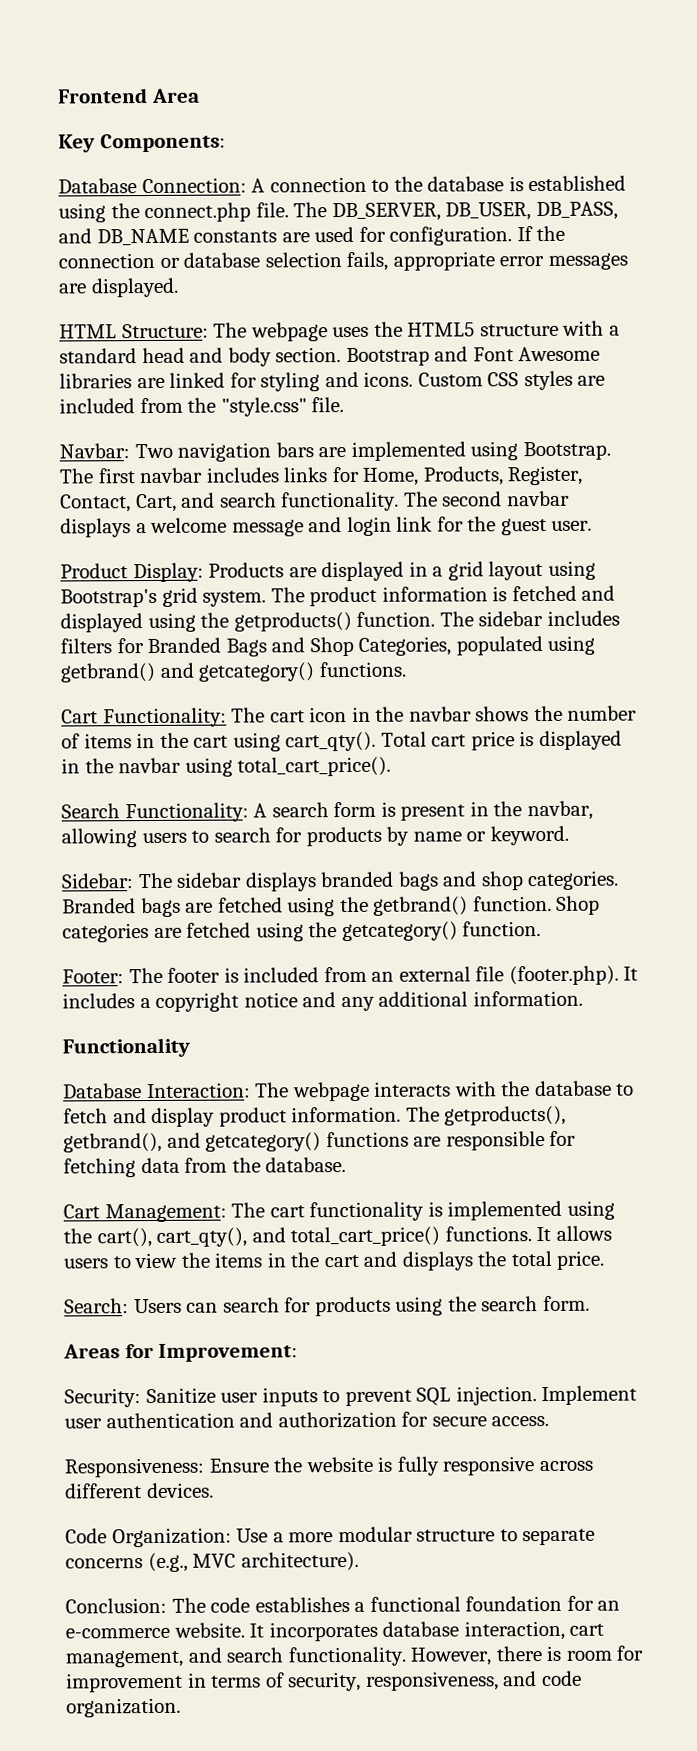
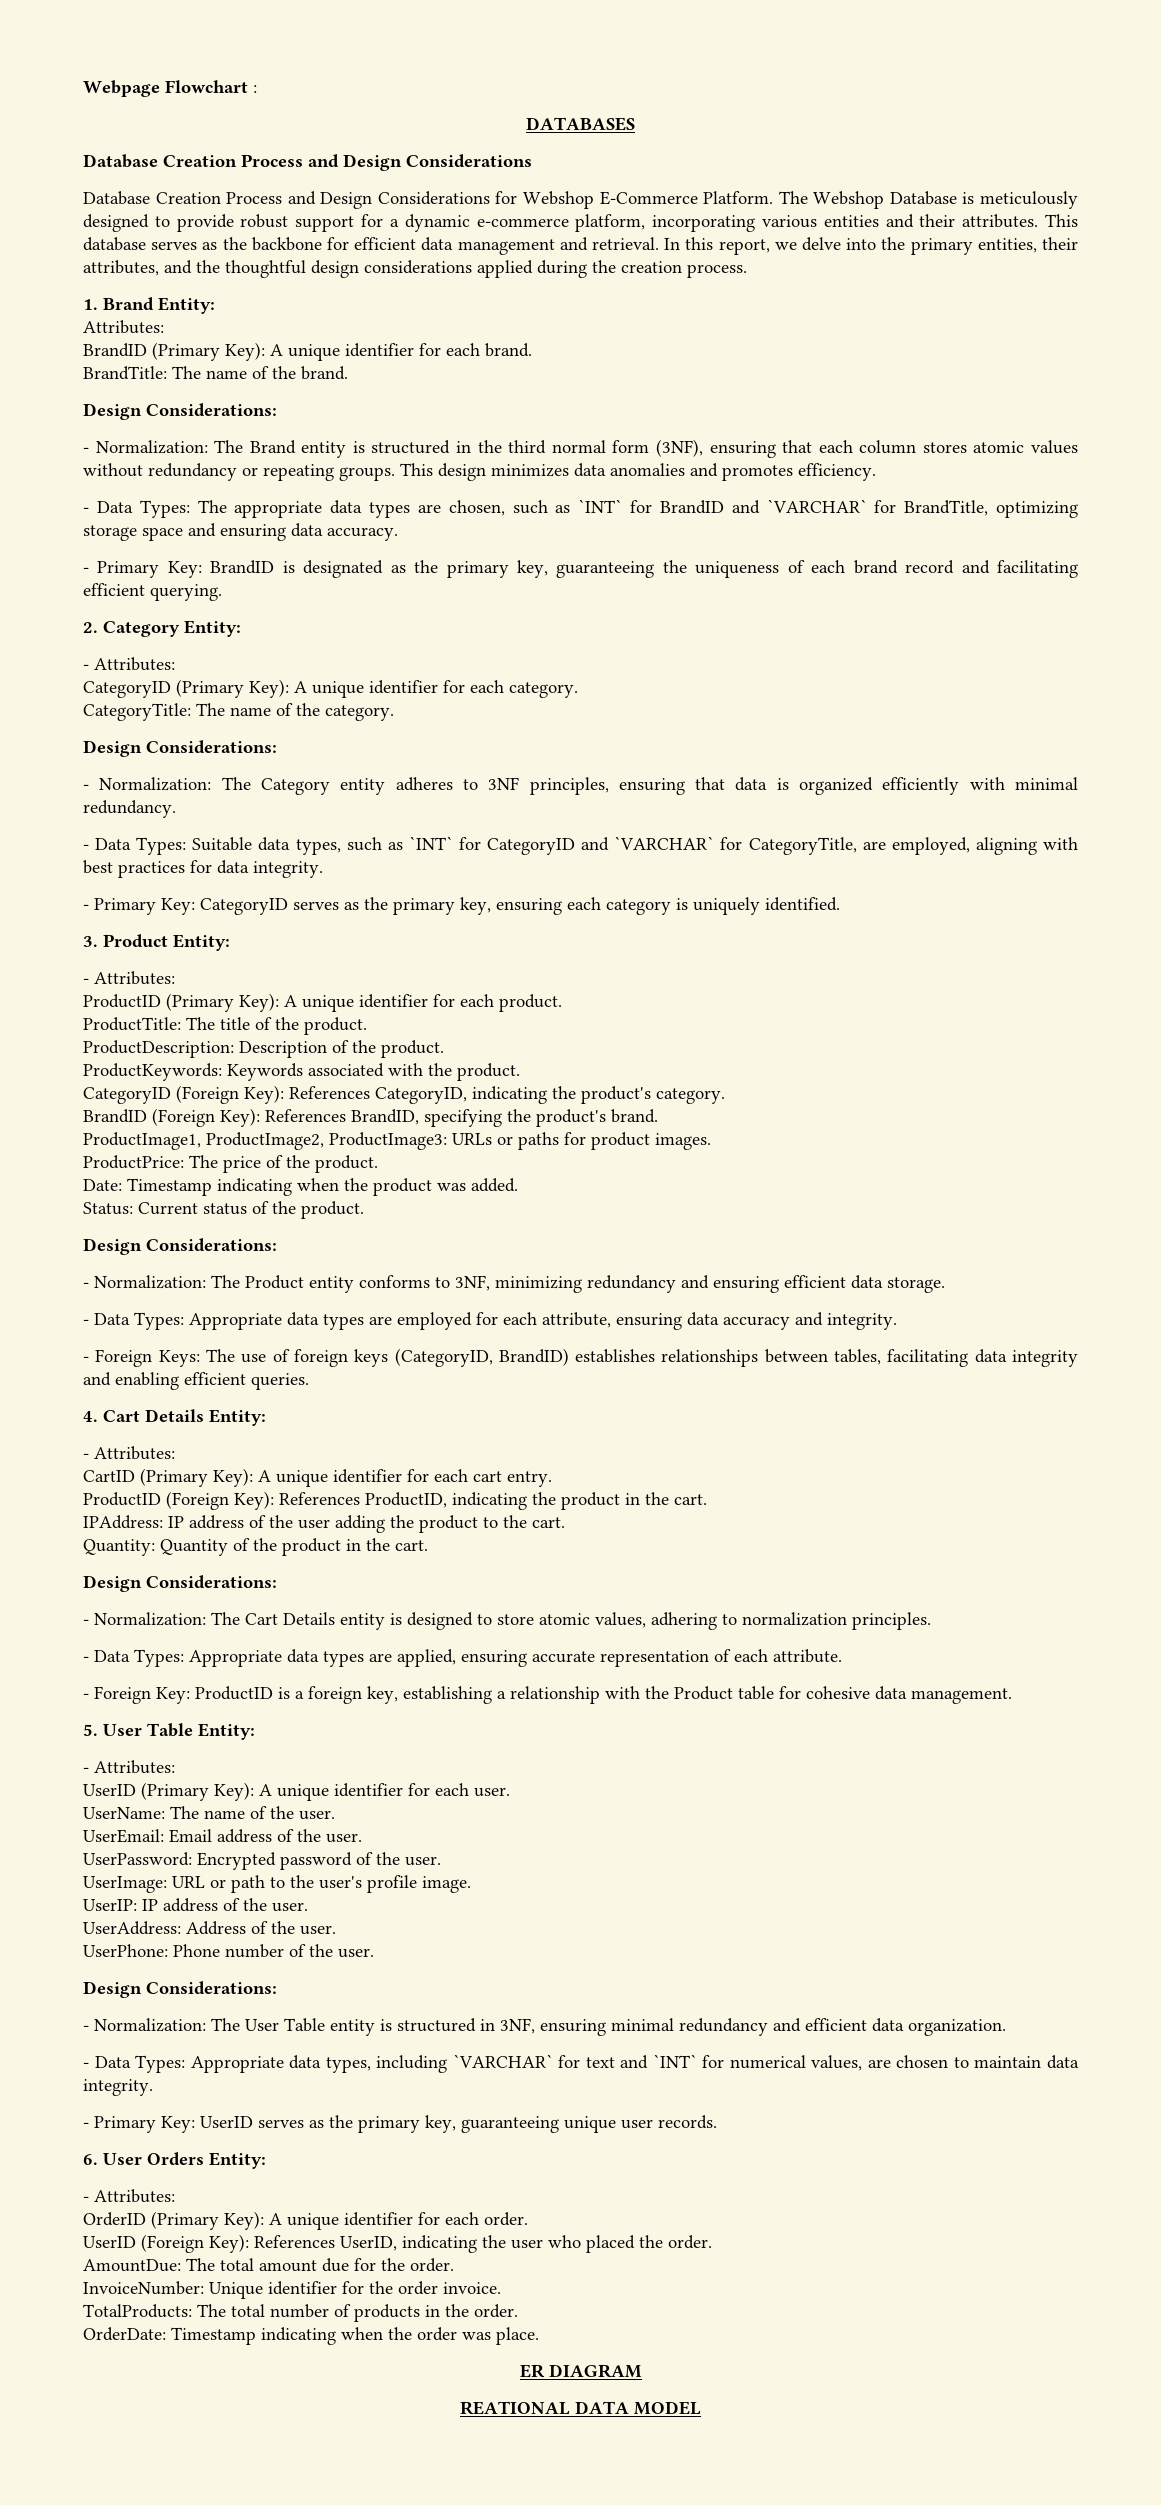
[58,88,200,104] [58,133,226,153] [58,175,627,194] [58,201,618,223] [58,225,566,246] [58,251,628,272] [58,277,179,298] [59,320,620,342] [59,346,601,367] [59,370,606,392] [59,397,345,417] [59,441,611,462] [59,465,584,486] [60,490,570,513] [60,516,593,538] [60,560,596,583] [60,585,616,608] [60,610,620,633] [60,635,596,657] [60,661,406,683] [61,705,638,728] [61,730,622,752] [61,756,392,777] [61,800,593,823] [61,825,569,848] [61,870,620,892] [62,895,601,918] [62,921,542,943] [62,965,639,986] [62,990,583,1012] [62,1037,190,1058] [63,1080,635,1102] [63,1105,567,1128] [63,1130,577,1153] [63,1157,347,1178] [63,1200,615,1223] [63,1225,612,1248] [63,1250,605,1271] [64,1295,590,1317] [63,1343,299,1362] [64,1385,638,1408] [64,1411,550,1429] [64,1456,594,1478] [65,1482,214,1499] [65,1526,596,1548] [65,1551,359,1573] [65,1595,621,1614] [65,1620,605,1642] [65,1645,644,1668] [66,1670,582,1693] [66,1697,181,1718] Frontend Area // Key Components: // Database Connection: A connection to the database is established using the connect.php file. The DB_SERVER, DB_USER, DB_PASS, and DB_NAME constants are used for configuration. If the connection or database selection fails, appropriate error messages are displayed. // HTML Structure: The webpage uses the HTML5 structure with a standard head and body section. Bootstrap and Font Awesome libraries are linked for styling and icons. Custom CSS styles are included from the "style.css" file. // Navbar: Two navigation bars are implemented using Bootstrap. The first navbar includes links for Home, Products, Register, Contact, Cart, and search functionality. The second navbar displays a welcome message and login link for the guest user. // Product Display: Products are displayed in a grid layout using Bootstrap's grid system. The product information is fetched and displayed using the getproducts() function. The sidebar includes filters for Branded Bags and Shop Categories, populated using getbrand() and getcategory() functions. // Cart Functionality: The cart icon in the navbar shows the number of items in the cart using cart_qty(). Total cart price is displayed in the navbar using total_cart_price(). // Search Functionality: A search form is present in the navbar, allowing users to search for products by name or keyword. // Sidebar: The sidebar displays branded bags and shop categories. Branded bags are fetched using the getbrand() function. Shop categories are fetched using the getcategory() function. // Footer: The footer is included from an external file (footer.php). It includes a copyright notice and any additional information. // Functionality // Database Interaction: The webpage interacts with the database to fetch and display product information. The getproducts(), getbrand(), and getcategory() functions are responsible for fetching data from the database. // Cart Management: The cart functionality is implemented using the cart(), cart_qty(), and total_cart_price() functions. It allows users to view the items in the cart and displays the total price. // Search: Users can search for products using the search form. // Areas for Improvement: // Security: Sanitize user inputs to prevent SQL injection. Implement user authentication and authorization for secure access. // Responsiveness: Ensure the website is fully responsive across different devices. // Code Organization: Use a more modular structure to separate concerns (e.g., MVC architecture). // Conclusion: The code establishes a functional foundation for an e-commerce website. It incorporates database interaction, cart management, and search functionality. However, there is room for improvement in terms of security, responsiveness, and code organization. -> [83,80,257,97] [526,117,635,131] [83,154,532,171] [83,191,1078,209] [83,214,1078,232] [83,237,1079,255] [83,260,747,278] [83,297,215,314] [83,320,164,334] [83,342,532,361] [83,366,348,380] [83,403,277,420] [83,439,1078,458] [83,463,876,481] [83,499,1078,518] [83,523,398,541] [83,560,1079,578] [83,583,222,601] [83,620,241,637] [83,657,175,671] [83,679,578,698] [83,703,394,721] [83,740,277,757] [83,777,1078,795] [83,800,176,818] [83,836,1078,855] [83,860,323,878] [83,897,840,915] [83,934,230,951] [83,971,175,985] [83,993,562,1012] [83,1017,367,1035] [83,1040,444,1058] [83,1063,520,1081] [83,1085,725,1104] [83,1108,658,1127] [83,1132,711,1150] [83,1155,378,1173] [83,1178,518,1196] [83,1201,364,1219] [83,1238,277,1255] [83,1275,945,1293] [83,1312,897,1330] [83,1348,1078,1367] [83,1372,309,1390] [83,1409,266,1426] [83,1446,175,1460] [83,1468,552,1487] [83,1491,707,1510] [83,1515,565,1533] [83,1538,428,1556] [83,1575,277,1592] [83,1612,931,1630] [83,1649,842,1667] [83,1686,1012,1704] [83,1723,255,1740] [83,1760,175,1774] [83,1782,510,1801] [83,1806,335,1820] [83,1829,362,1843] [83,1852,441,1870] [83,1875,471,1893] [83,1898,308,1912] [83,1921,336,1935] [83,1944,374,1958] [83,1981,277,1998] [83,2018,1006,2036] [83,2054,1079,2073] [83,2079,153,2096] [83,2115,717,2133] [83,2152,266,2169] [83,2189,175,2203] [83,2211,528,2230] [83,2234,712,2253] [83,2258,454,2272] [83,2281,501,2299] [83,2304,518,2322] [83,2327,539,2345] [519,2364,642,2378] [460,2401,701,2415] Webpage Flowchart : // DATABASES // Database Creation Process and Design Considerations // Database Creation Process and Design Considerations for Webshop E-Commerce Platform. The Webshop Database is meticulously designed to provide robust support for a dynamic e-commerce platform, incorporating various entities and their attributes. This database serves as the backbone for efficient data management and retrieval. In this report, we delve into the primary entities, their attributes, and the thoughtful design considerations applied during the creation process. // 1. Brand Entity: // Attributes: // BrandID (Primary Key): A unique identifier for each brand. // BrandTitle: The name of the brand. // Design Considerations: // - Normalization: The Brand entity is structured in the third normal form (3NF), ensuring that each column stores atomic values without redundancy or repeating groups. This design minimizes data anomalies and promotes efficiency. // - Data Types: The appropriate data types are chosen, such as `INT` for BrandID and `VARCHAR` for BrandTitle, optimizing storage space and ensuring data accuracy. // - Primary Key: BrandID is designated as the primary key, guaranteeing the uniqueness of each brand record and facilitating efficient querying. // 2. Category Entity: // - Attributes: // CategoryID (Primary Key): A unique identifier for each category. // CategoryTitle: The name of the category. // Design Considerations: // - Normalization: The Category entity adheres to 3NF principles, ensuring that data is organized efficiently with minimal redundancy. // - Data Types: Suitable data types, such as `INT` for CategoryID and `VARCHAR` for CategoryTitle, are employed, aligning with best practices for data integrity. // - Primary Key: CategoryID serves as the primary key, ensuring each category is uniquely identified. // 3. Product Entity: // - Attributes: // ProductID (Primary Key): A unique identifier for each product. // ProductTitle: The title of the product. // ProductDescription: Description of the product. // ProductKeywords: Keywords associated with the product. // CategoryID (Foreign Key): References CategoryID, indicating the product's category. // BrandID (Foreign Key): References BrandID, specifying the product's brand. // ProductImage1, ProductImage2, ProductImage3: URLs or paths for product images. // ProductPrice: The price of the product. // Date: Timestamp indicating when the product was added. // Status: Current status of the product. // Design Considerations: // - Normalization: The Product entity conforms to 3NF, minimizing redundancy and ensuring efficient data storage. // - Data Types: Appropriate data types are employed for each attribute, ensuring data accuracy and integrity. // - Foreign Keys: The use of foreign keys (CategoryID, BrandID) establishes relationships between tables, facilitating data integrity and enabling efficient queries. // 4. Cart Details Entity: // - Attributes: // CartID (Primary Key): A unique identifier for each cart entry. // ProductID (Foreign Key): References ProductID, indicating the product in the cart. // IPAddress: IP address of the user adding the product to the cart. // Quantity: Quantity of the product in the cart. // Design Considerations: // - Normalization: The Cart Details entity is designed to store atomic values, adhering to normalization principles. // - Data Types: Appropriate data types are applied, ensuring accurate representation of each attribute. // - Foreign Key: ProductID is a foreign key, establishing a relationship with the Product table for cohesive data management. // 5. User Table Entity: // - Attributes: // UserID (Primary Key): A unique identifier for each user. // UserName: The name of the user. // UserEmail: Email address of the user. // UserPassword: Encrypted password of the user. // UserImage: URL or path to the user's profile image. // UserIP: IP address of the user. // UserAddress: Address of the user. // UserPhone: Phone number of the user. // Design Considerations: // - Normalization: The User Table entity is structured in 3NF, ensuring minimal redundancy and efficient data organization. // - Data Types: Appropriate data types, including `VARCHAR` for text and `INT` for numerical values, are chosen to maintain data integrity. // - Primary Key: UserID serves as the primary key, guaranteeing unique user records. // 6. User Orders Entity: // - Attributes: // OrderID (Primary Key): A unique identifier for each order. // UserID (Foreign Key): References UserID, indicating the user who placed the order. // AmountDue: The total amount due for the order. // InvoiceNumber: Unique identifier for the order invoice. // TotalProducts: The total number of products in the order. // OrderDate: Timestamp indicating when the order was place. // ER DIAGRAM // REATIONAL DATA MODEL

